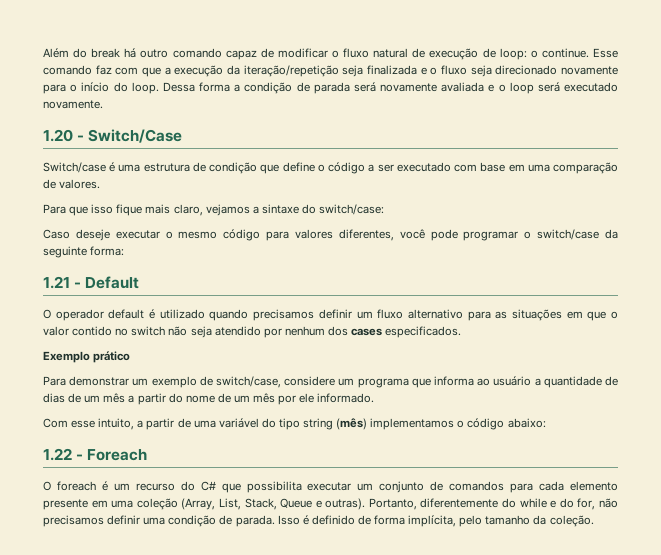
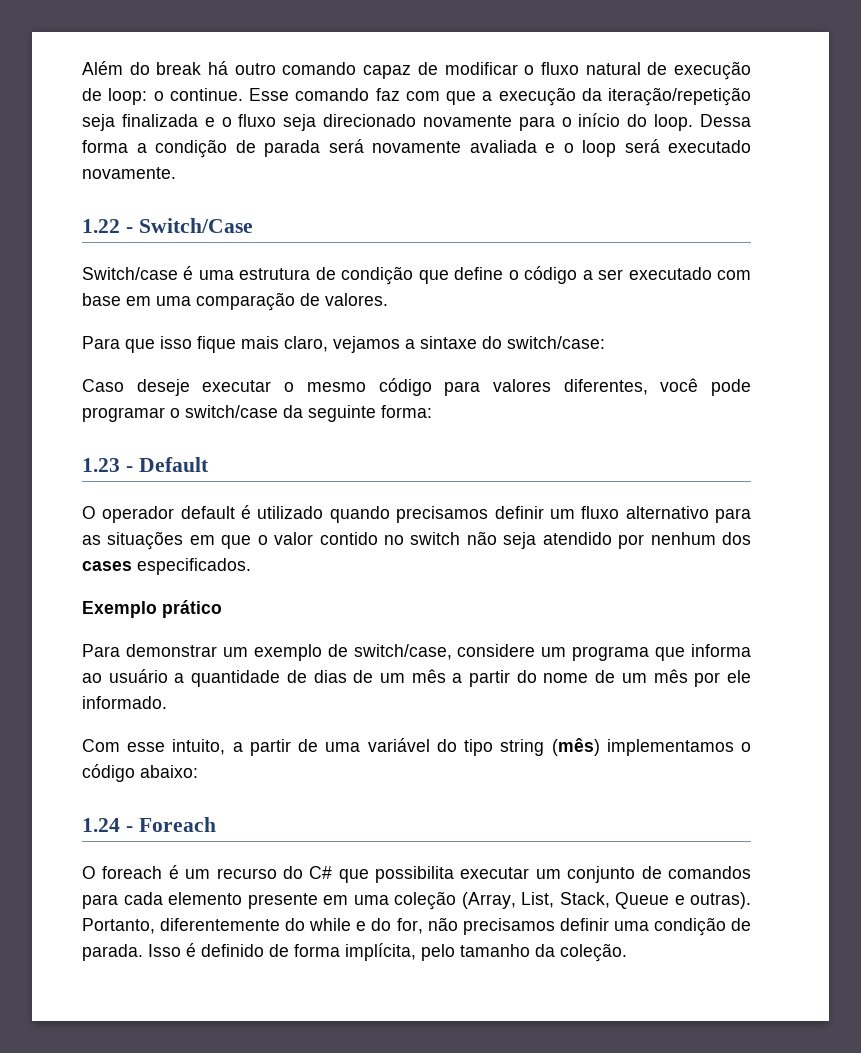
[43,129,73,142] 1.20 -> [82,219,120,233] 1.22
[43,276,70,289] 1.21 -> [82,458,120,472] 1.23
[43,448,72,461] 1.22 -> [82,818,120,832] 1.24

